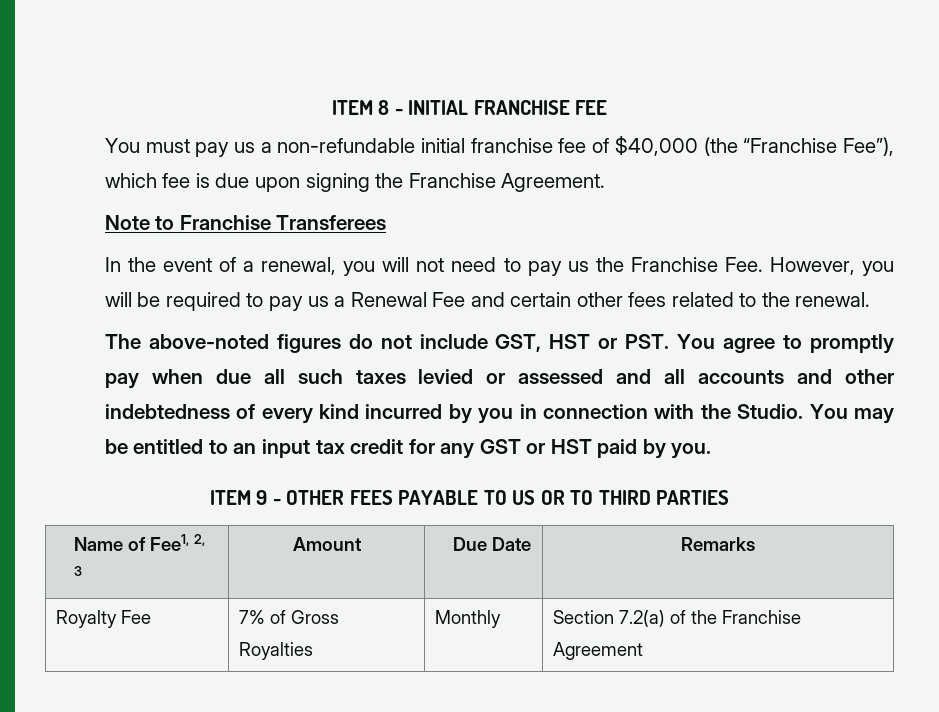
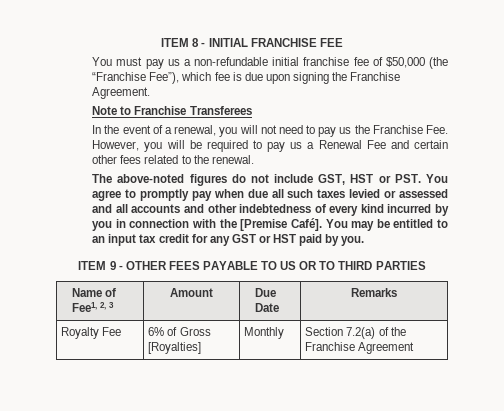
[614,135,698,156] $40,000 -> [385,57,425,68] $50,000
[737,404,804,419] Studio. -> [240,218,322,231] [Premise Café].
[239,610,266,624] 7% -> [148,327,165,336] 6%
[239,642,314,660] Royalties -> [148,342,202,354] [Royalties]

